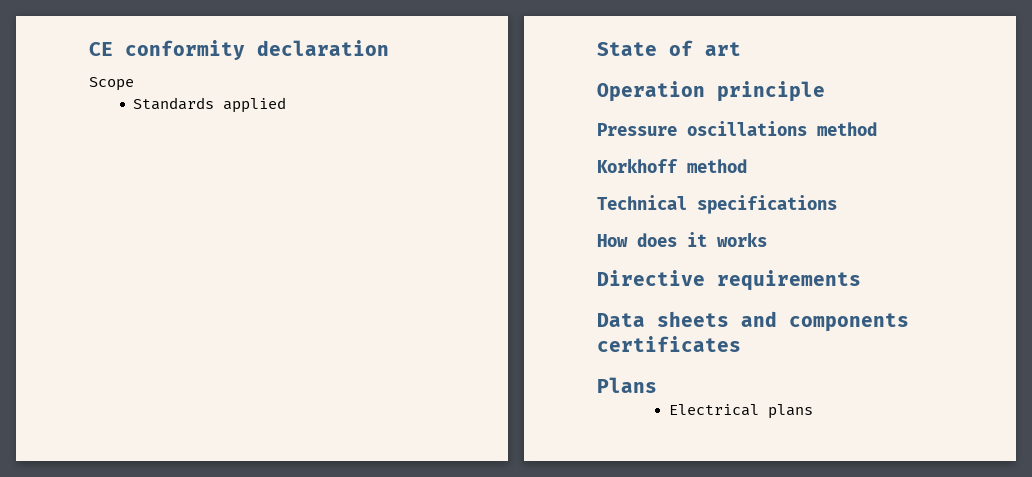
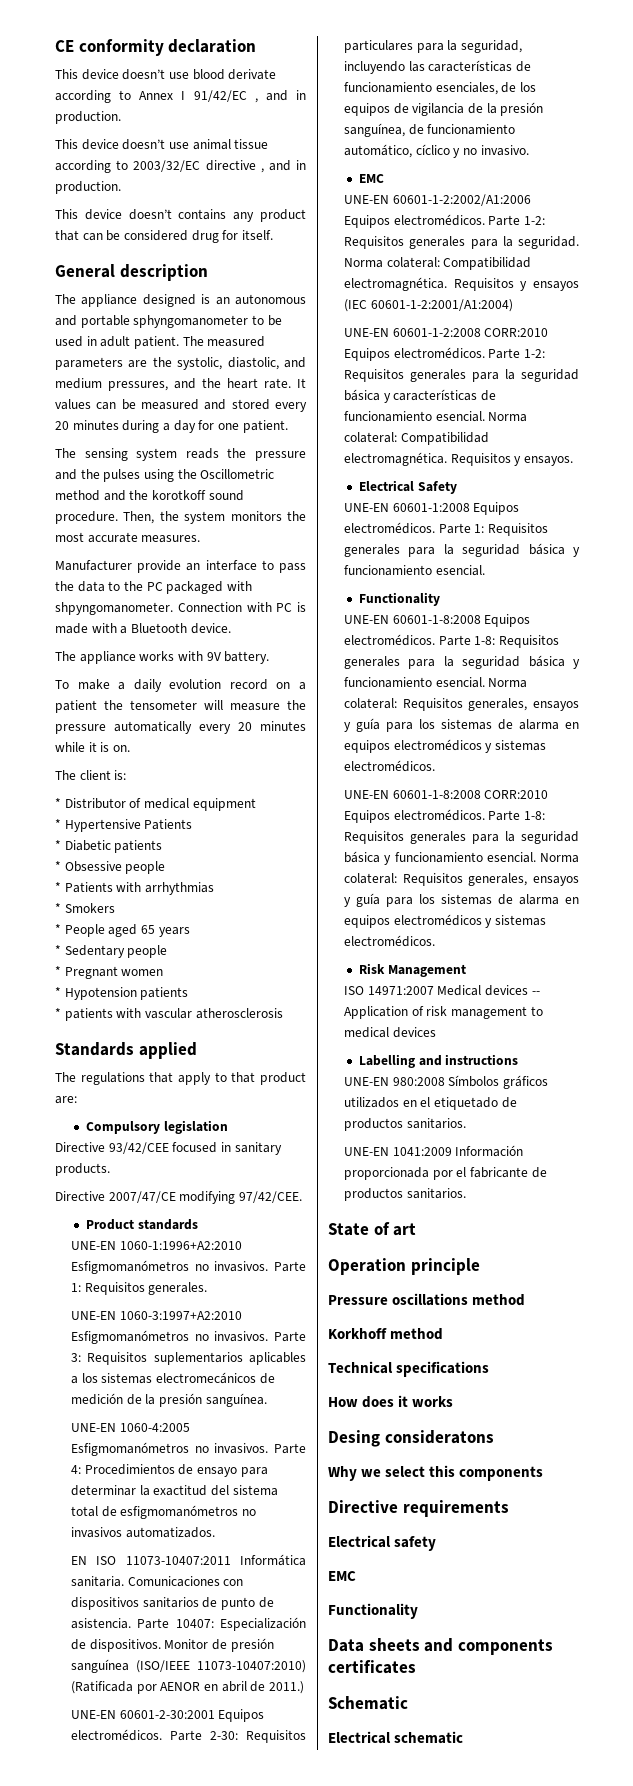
[89,77,134,91] [133,97,287,113] Scope // Standards applied -> [55,69,277,80] [55,90,306,103] [55,111,121,124] [55,139,269,150] [55,160,306,173] [55,181,121,194] [55,209,306,222] [55,230,273,243] [55,264,208,281] [55,294,306,307] [55,315,282,328] [55,336,266,349] [55,357,306,370] [55,378,306,391] [55,399,307,412] [55,420,288,433] [55,448,306,461] [55,469,275,482] [55,490,244,501] [55,511,306,524] [55,532,201,543] [55,560,306,573] [55,581,252,594] [55,602,306,615] [55,623,231,634] [55,651,270,664] [55,679,306,692] [55,700,306,713] [55,721,306,734] [55,742,130,752] [55,770,127,780] [55,798,256,811] [55,819,193,832] [55,840,163,853] [55,861,166,874] [55,882,214,895] [55,903,115,913] [55,924,190,937] [55,945,168,958] [55,966,164,979] [55,987,189,1000] [55,1008,283,1021] [55,1042,197,1059] [55,1072,306,1085] [55,1096,77,1104] [85,1120,228,1134] [55,1142,282,1155] [55,1163,110,1176] [55,1191,302,1204] [85,1219,198,1230] [71,1241,242,1250] [71,1260,306,1274] [71,1282,208,1295] [71,1311,242,1320] [71,1330,306,1344] [71,1352,306,1365] [71,1372,275,1384] [71,1393,267,1407] [71,1423,190,1432] [71,1442,306,1456] [71,1464,268,1477] [71,1485,278,1496] [71,1505,257,1519] [71,1527,215,1538] [71,1554,306,1566] [71,1576,244,1587] [71,1597,274,1610] [71,1617,306,1631] [71,1638,274,1652] [71,1659,306,1673] [71,1681,304,1694] [71,1709,265,1722] [71,1729,306,1743] [344,40,523,53] [344,60,532,74] [344,82,537,95] [344,102,544,116] [344,123,516,137] [344,144,529,158] [358,174,384,183] [344,194,531,206] [344,214,546,228] [344,236,579,249] [344,257,532,270] [344,277,579,291] [344,299,513,312] [344,328,549,337] [344,347,546,361] [344,369,579,382] [344,389,497,403] [344,411,528,422] [344,432,489,445] [344,452,574,466] [358,480,457,494] [344,502,520,515] [344,522,549,536] [344,543,580,557] [344,565,485,576] [358,592,440,606] [344,614,531,627] [344,634,560,648] [344,655,580,669] [344,677,528,688] [344,698,579,711] [344,718,579,732] [344,739,547,753] [344,760,436,772] [344,790,549,799] [344,809,546,823] [344,831,579,844] [344,851,579,865] [344,873,579,886] [344,893,579,907] [344,914,547,928] [344,935,436,947] [358,963,466,977] [344,985,540,996] [344,1006,543,1019] [344,1027,436,1038] [358,1054,519,1068] [344,1075,549,1089] [344,1097,517,1110] [344,1118,466,1131] [344,1145,524,1157] [344,1167,547,1180] [344,1188,466,1201] This device doesn’t use blood derivate according to Annex I 91/42/EC , and in production. // This device doesn’t use animal tissue according to 2003/32/EC directive , and in production. // This device doesn’t contains any product that can be considered drug for itself. // General description // The appliance designed is an autonomous and portable sphyngomanometer to be used in adult patient. The measured parameters are the systolic, diastolic, and medium pressures, and the heart rate. It values can be measured and stored every 20 minutes during a day for one patient. // The sensing system reads the pressure and the pulses using the Oscillometric method and the korotkoff sound procedure. Then, the system monitors the most accurate measures. // Manufacturer provide an interface to pass the data to the PC packaged with shpyngomanometer. Connection with PC is made with a Bluetooth device. // The appliance works with 9V battery. // To make a daily evolution record on a patient the tensometer will measure the pressure automatically every 20 minutes while it is on. // The client is: // * Distributor of medical equipment // * Hypertensive Patients // * Diabetic patients // * Obsessive people // * Patients with arrhythmias // * Smokers // * People aged 65 years // * Sedentary people // * Pregnant women // * Hypotension patients // * patients with vascular atherosclerosis // Standards applied // The regulations that apply to that product are: // Compulsory legislation // Directive 93/42/CEE focused in sanitary products. // Directive 2007/47/CE modifying 97/42/CEE. // Product standards // UNE-EN 1060-1:1996+A2:2010 Esfigmomanómetros no invasivos. Parte 1: Requisitos generales. // UNE-EN 1060-3:1997+A2:2010 Esfigmomanómetros no invasivos. Parte 3: Requisitos suplementarios aplicables a los sistemas electromecánicos de medición de la presión sanguínea. // UNE-EN 1060-4:2005 Esfigmomanómetros no invasivos. Parte 4: Procedimientos de ensayo para determinar la exactitud del sistema total de esfigmomanómetros no invasivos automatizados. // EN ISO 11073-10407:2011 Informática sanitaria. Comunicaciones con dispositivos sanitarios de punto de asistencia. Parte 10407: Especialización de dispositivos. Monitor de presión sanguínea (ISO/IEEE 11073-10407:2010) (Ratificada por AENOR en abril de 2011.) // UNE-EN 60601-2-30:2001 Equipos electromédicos. Parte 2-30: Requisitos particulares para la seguridad, incluyendo las características de funcionamiento esenciales, de los equipos de vigilancia de la presión sanguínea, de funcionamiento automático, cíclico y no invasivo. // EMC // UNE-EN 60601-1-2:2002/A1:2006 Equipos electromédicos. Parte 1-2: Requisitos generales para la seguridad. Norma colateral: Compatibilidad electromagnética. Requisitos y ensayos (IEC 60601-1-2:2001/A1:2004) // UNE-EN 60601-1-2:2008 CORR:2010 Equipos electromédicos. Parte 1-2: Requisitos generales para la seguridad básica y características de funcionamiento esencial. Norma colateral: Compatibilidad electromagnética. Requisitos y ensayos. // Electrical Safety // UNE-EN 60601-1:2008 Equipos electromédicos. Parte 1: Requisitos generales para la seguridad básica y funcionamiento esencial. // Functionality // UNE-EN 60601-1-8:2008 Equipos electromédicos. Parte 1-8: Requisitos generales para la seguridad básica y funcionamiento esencial. Norma colateral: Requisitos generales, ensayos y guía para los sistemas de alarma en equipos electromédicos y sistemas electromédicos. // UNE-EN 60601-1-8:2008 CORR:2010 Equipos electromédicos. Parte 1-8: Requisitos generales para la seguridad básica y funcionamiento esencial. Norma colateral: Requisitos generales, ensayos y guía para los sistemas de alarma en equipos electromédicos y sistemas electromédicos. // Risk Management // ISO 14971:2007 Medical devices -- Application of risk management to medical devices // Labelling and instructions // UNE-EN 980:2008 Símbolos gráficos utilizados en el etiquetado de productos sanitarios. // UNE-EN 1041:2009 Información proporcionada por el fabricante de productos sanitarios.
[597,270,861,291] Directive requirements -> [328,1430,494,1447] [328,1465,544,1481] [328,1500,509,1517] [328,1535,437,1551] [328,1571,356,1581] [328,1603,418,1619] Desing consideratons // Why we select this components // Directive requirements // Electrical safety // EMC // Functionality
[597,377,657,393] [668,404,813,419] Plans // Electrical plans -> [328,1696,408,1710] [328,1731,464,1744] Schematic // Electrical schematic

